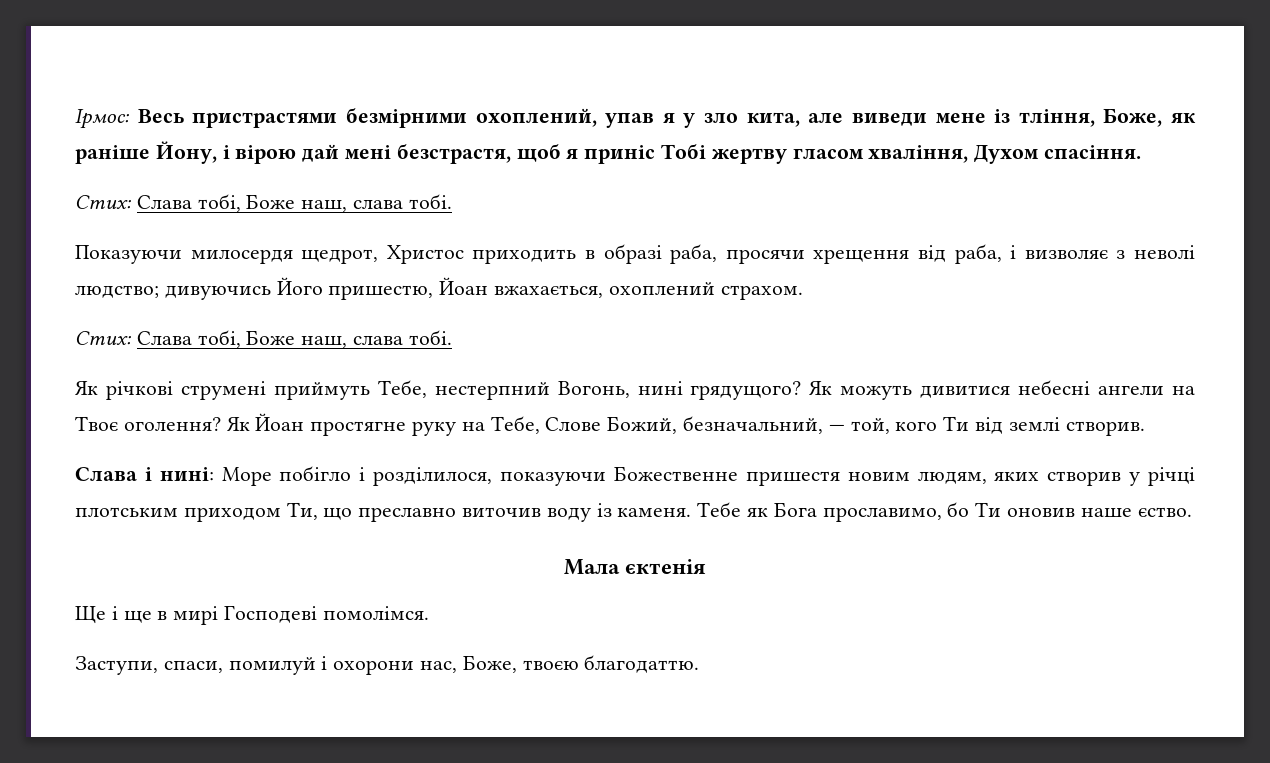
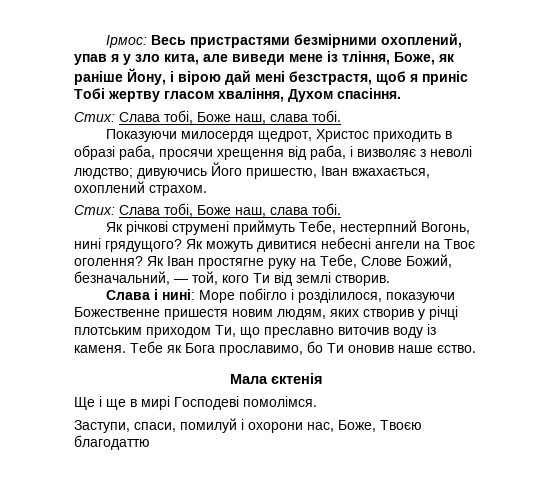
[439,277,489,295] Йоан -> [321,166,348,176] Іван
[255,413,305,431] Йоан -> [167,256,194,266] Іван
[522,655,700,673] твоєю благодаттю. -> [380,420,422,430] [74,435,150,450] Твоєю благодаттю

